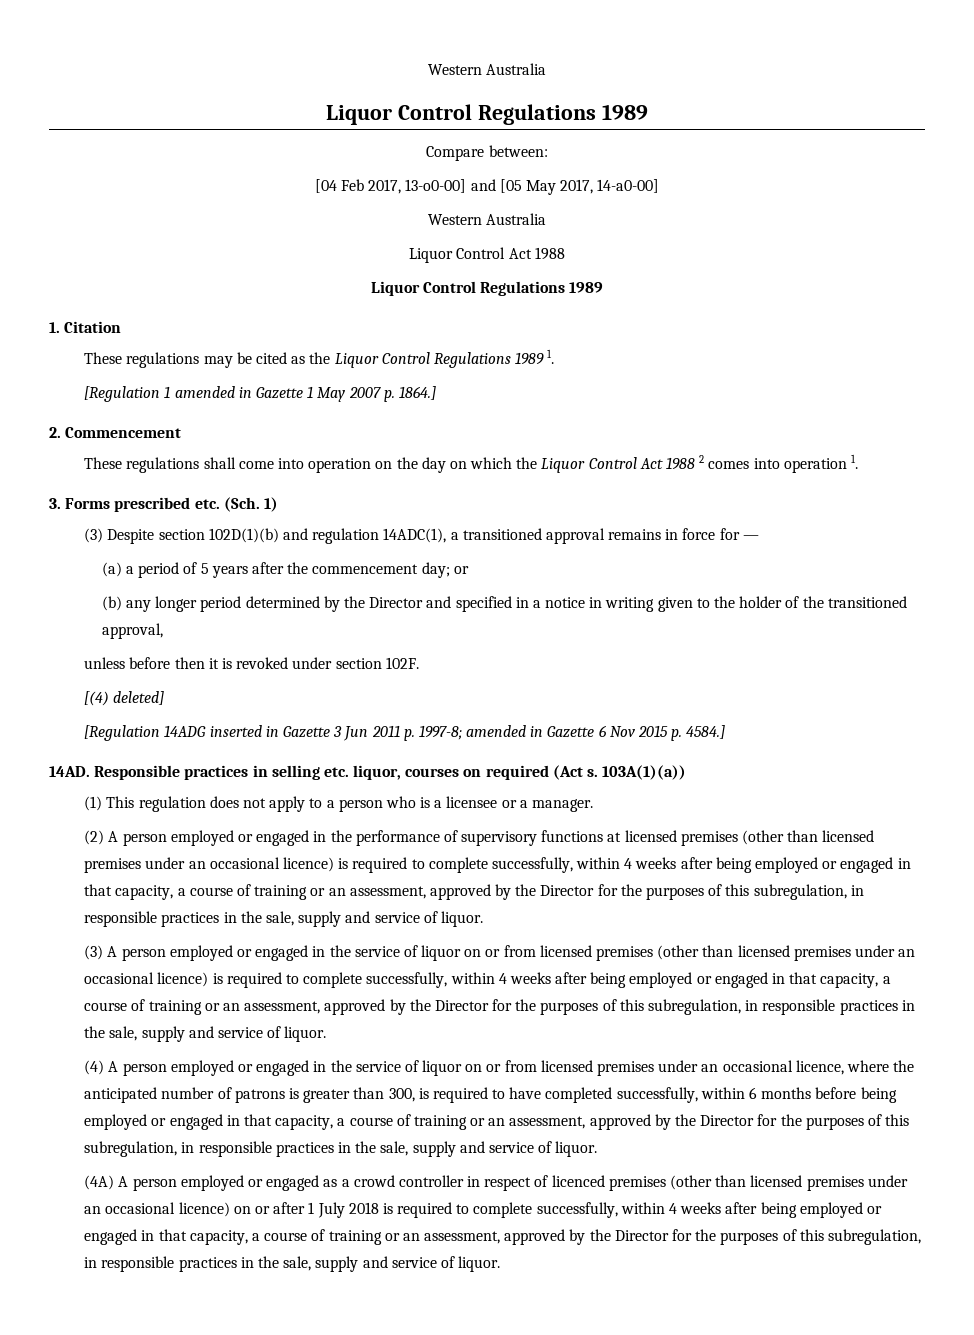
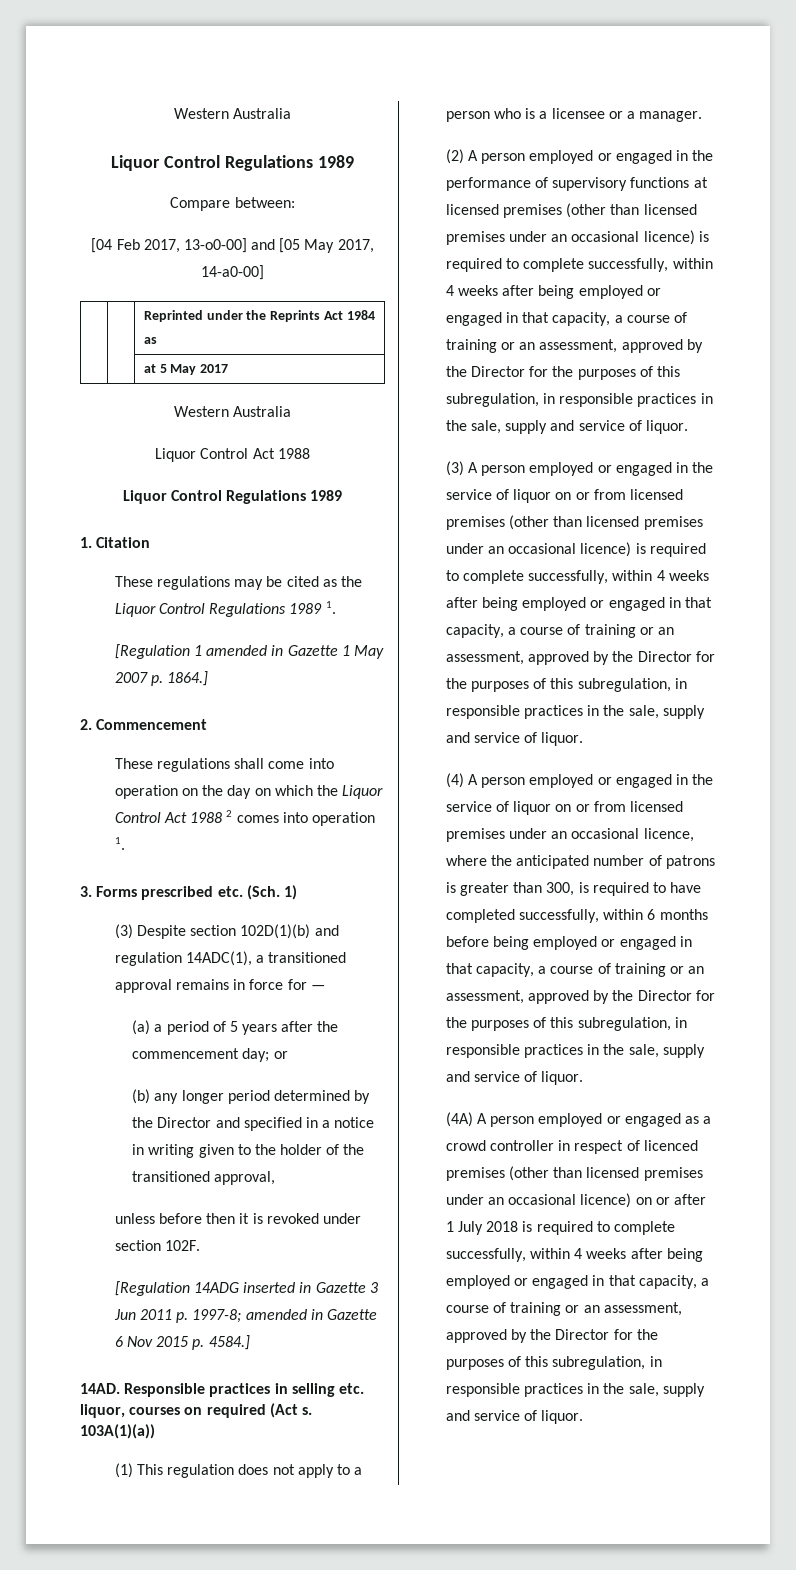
(660, 186) none -> [143,310,375,322] [143,337,157,344] [143,364,229,375] // | | Reprinted under the Reprints Act 1984 as // | | at 5 May 2017
[84,691,165,706] // [(4) deleted] -> (200, 1245) none

